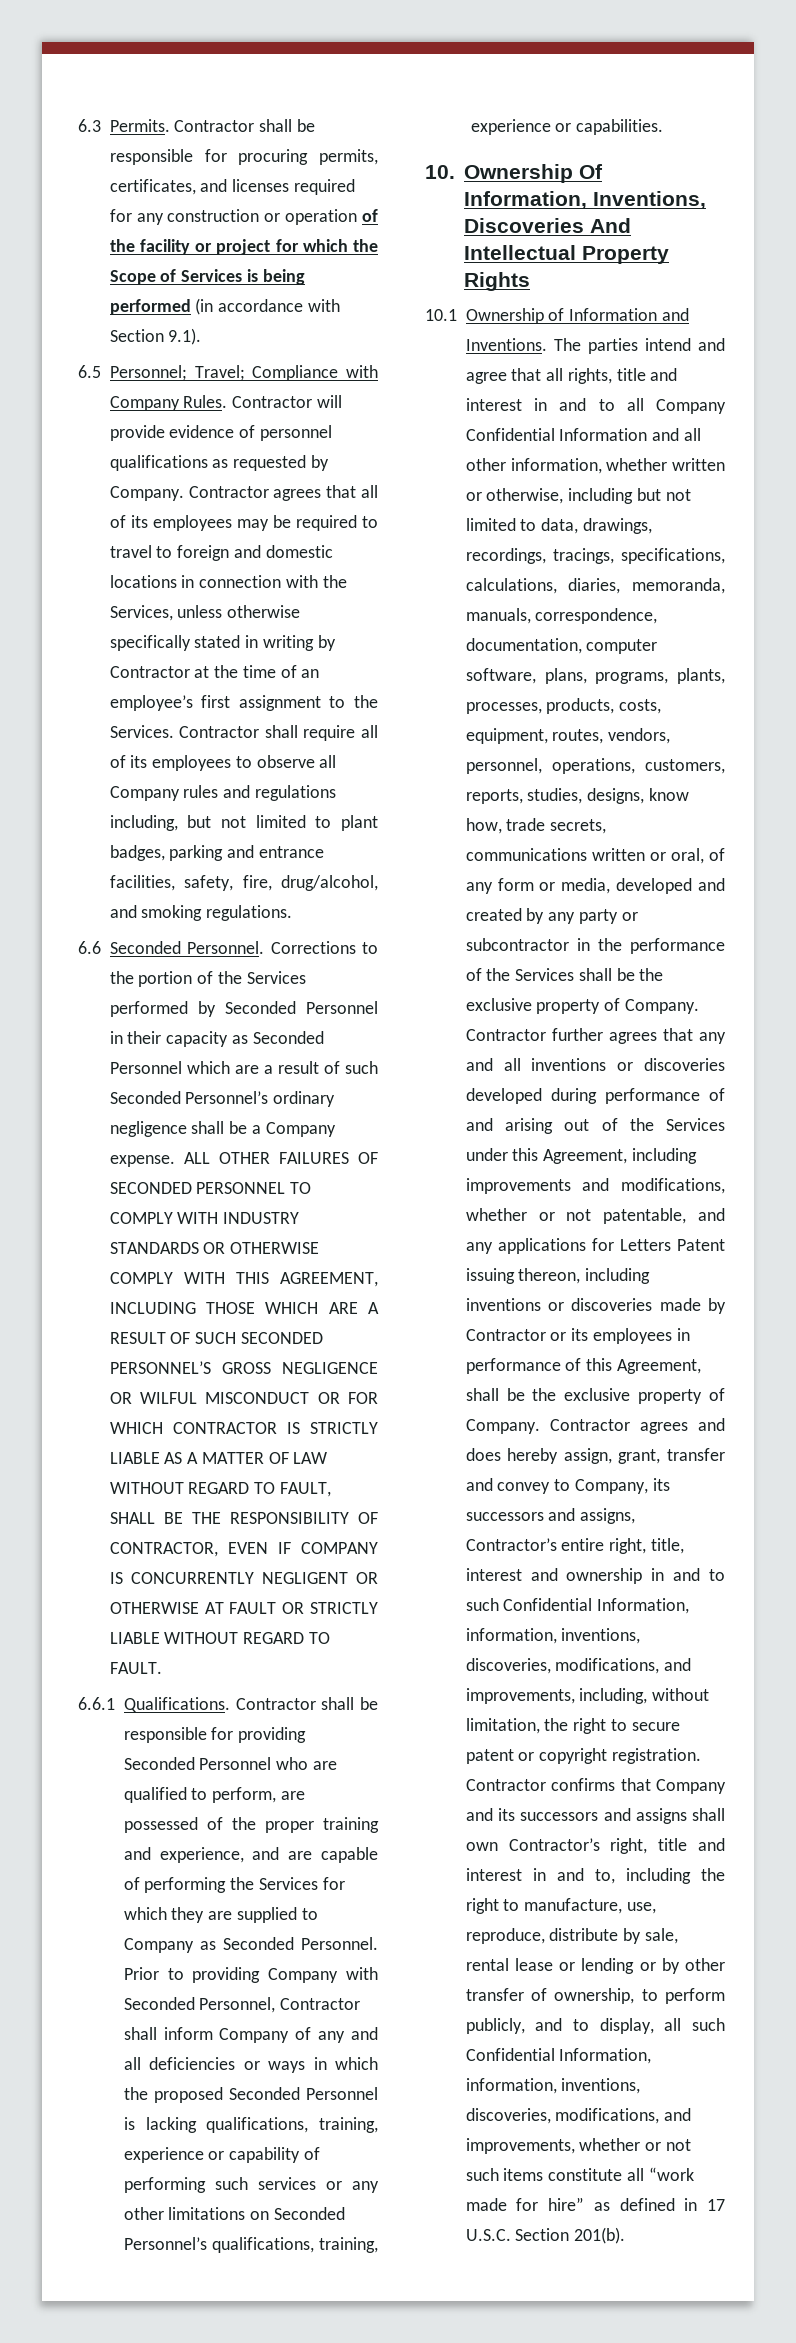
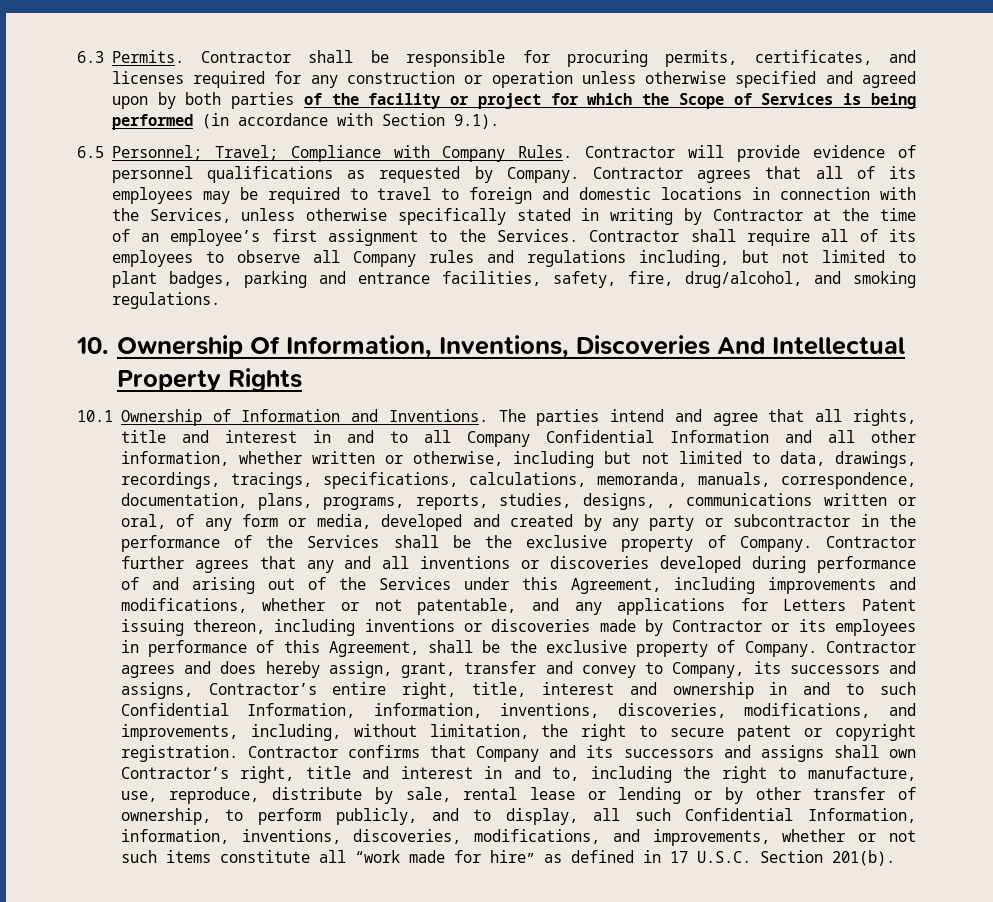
(358, 217) none -> [581,71,916,88] [111,92,295,109] unless otherwise specified and agreed upon by both parties
[78,941,378,954] [109,971,306,987] [109,1001,378,1017] [109,1031,324,1047] [109,1061,378,1074] [109,1091,336,1107] [109,1121,336,1137] [109,1152,378,1167] [109,1182,312,1194] [109,1212,300,1224] [109,1242,320,1254] [109,1272,378,1287] [109,1302,379,1314] [109,1332,323,1344] [109,1361,378,1374] [109,1392,378,1404] [109,1422,378,1434] [109,1452,328,1464] [109,1482,331,1497] [109,1512,378,1524] [109,1542,378,1557] [109,1572,378,1584] [109,1602,378,1614] [109,1632,330,1644] [109,1662,162,1674] [78,1697,378,1713] [123,1727,307,1743] [123,1757,337,1770] [123,1787,305,1803] [123,1817,379,1833] [123,1847,378,1863] [123,1877,345,1893] [123,1907,318,1923] [123,1937,378,1953] [123,1967,378,1983] [123,1997,361,2013] [123,2027,378,2043] [123,2057,378,2073] [123,2087,378,2103] [123,2117,378,2133] [123,2147,320,2163] [123,2177,379,2193] [123,2207,345,2220] [123,2237,378,2253] [470,119,664,135] // 6.6 Seconded Personnel. Corrections to the portion of the Services performed by Seconded Personnel in their capacity as Seconded Personnel which are a result of such Seconded Personnel’s ordinary negligence shall be a Company expense. ALL OTHER FAILURES OF SECONDED PERSONNEL TO COMPLY WITH INDUSTRY STANDARDS OR OTHERWISE COMPLY WITH THIS AGREEMENT, INCLUDING THOSE WHICH ARE A RESULT OF SUCH SECONDED PERSONNEL’S GROSS NEGLIGENCE OR WILFUL MISCONDUCT OR FOR WHICH CONTRACTOR IS STRICTLY LIABLE AS A MATTER OF LAW WITHOUT REGARD TO FAULT, SHALL BE THE RESPONSIBILITY OF CONTRACTOR, EVEN IF COMPANY IS CONCURRENTLY NEGLIGENT OR OTHERWISE AT FAULT OR STRICTLY LIABLE WITHOUT REGARD TO FAULT. // 6.6.1 Qualifications. Contractor shall be responsible for providing Seconded Personnel who are qualified to perform, are possessed of the proper training and experience, and are capable of performing the Services for which they are supplied to Company as Seconded Personnel. Prior to providing Company with Seconded Personnel, Contractor shall inform Company of any and all deficiencies or ways in which the proposed Seconded Personnel is lacking qualifications, training, experience or capability of performing such services or any other limitations on Seconded Personnel’s qualifications, training, experience or capabilities. -> (220, 300) none
[568,578,621,594] diaries, -> (586, 479) none
[586,639,658,654] [465,668,725,684] [465,698,662,714] [465,728,671,744] [465,758,725,774] [465,788,689,804] [465,818,607,834] computer software, plans, programs, plants, processes, products, costs, equipment, routes, vendors, personnel, operations, customers, reports, studies, designs, know how, trade secrets, -> [258,493,675,510] plans, programs, reports, studies, designs, ,

